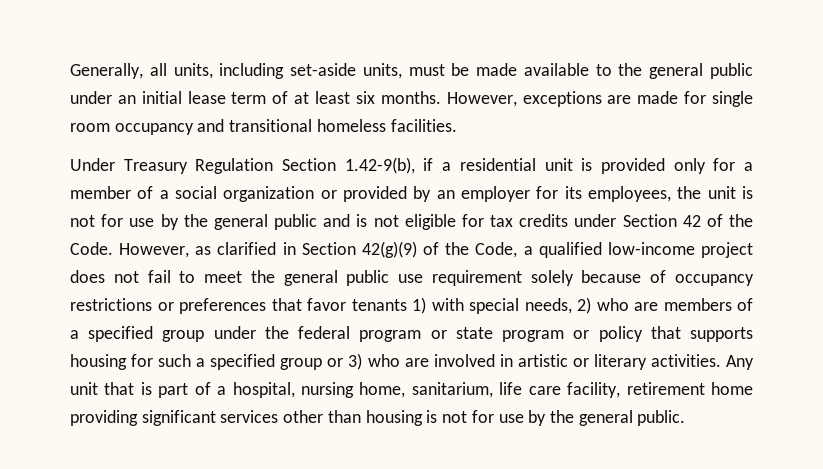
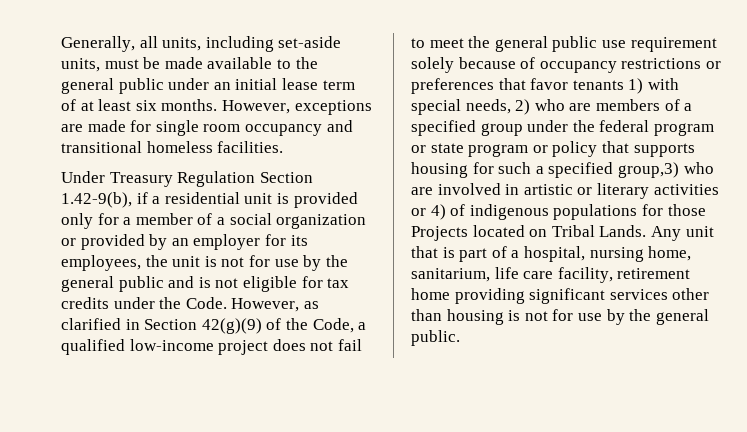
[622,214,723,227] Section 42 of -> (155, 303) none
[280,353,363,370] group or 3) -> [617,162,679,178] group,3)
[650,354,721,367] activities. -> [653,184,719,195] [411,204,706,220] [411,225,647,241] activities or 4) of indigenous populations for those Projects located on Tribal Lands.

